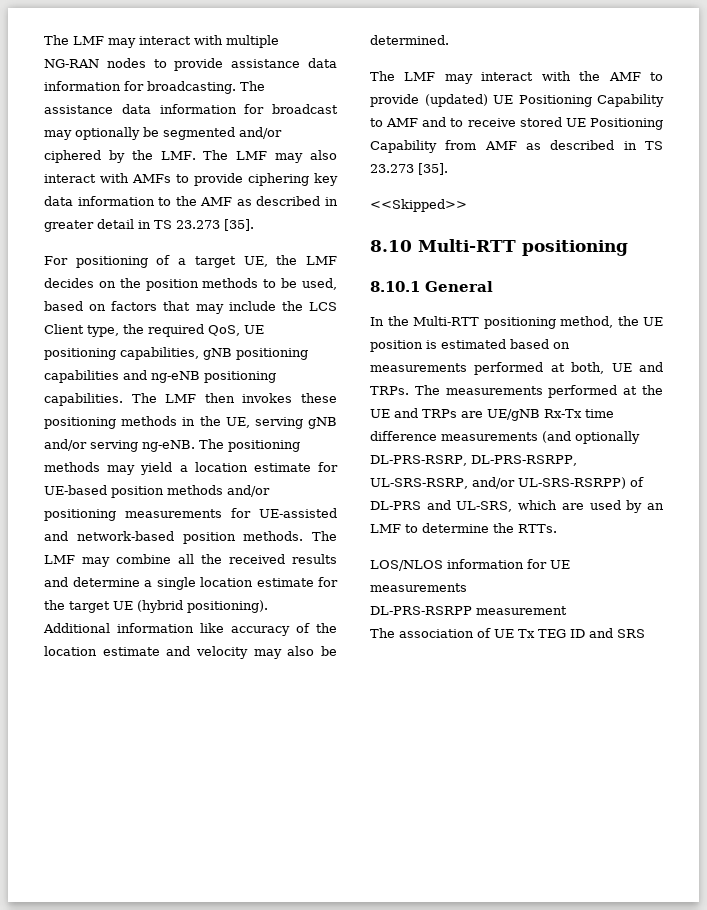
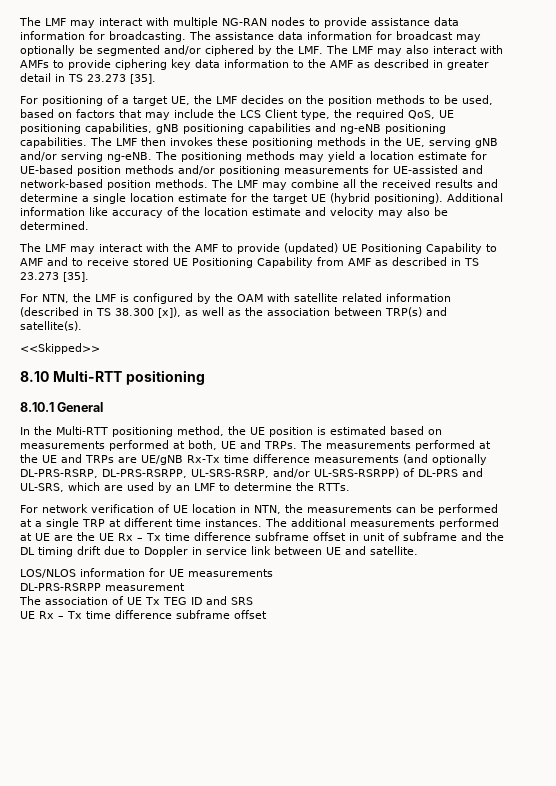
(448, 169) none -> [20,293,451,304] [20,307,447,318] [20,321,82,331] // For NTN, the LMF is configured by the OAM with satellite related information (described in TS 38.300 [x]), as well as the association between TRP(s) and satellite(s).
(557, 528) none -> [20,504,498,515] [20,518,499,529] [20,532,504,541] [20,546,418,557] // For network verification of UE location in NTN, the measurements can be performed at a single TRP at different time instances. The additional measurements performed at UE are the UE Rx – Tx time difference subframe offset in unit of subframe and the DL timing drift due to Doppler in service link between UE and satellite.
(645, 633) none -> [20,610,267,619] // UE Rx – Tx time difference subframe offset

